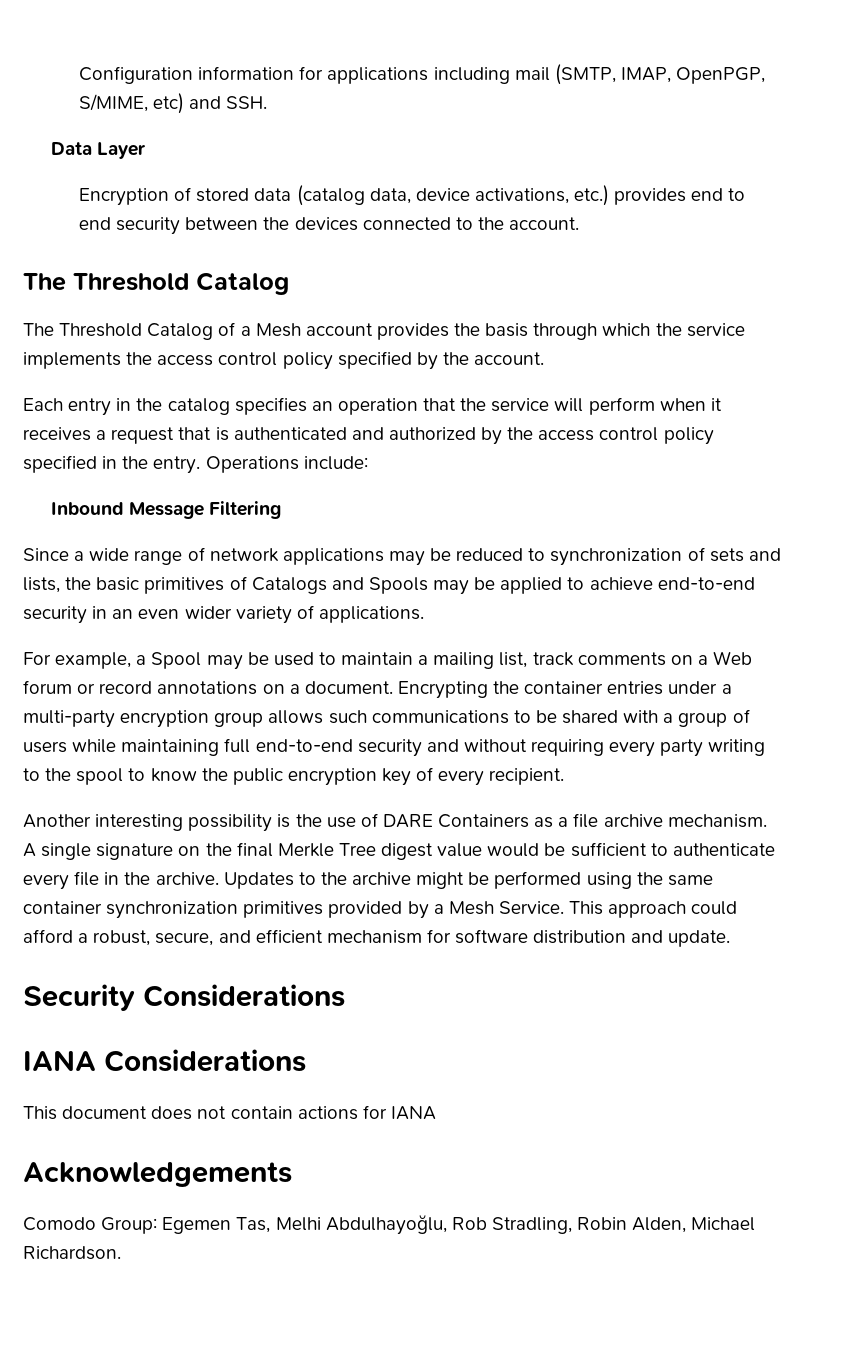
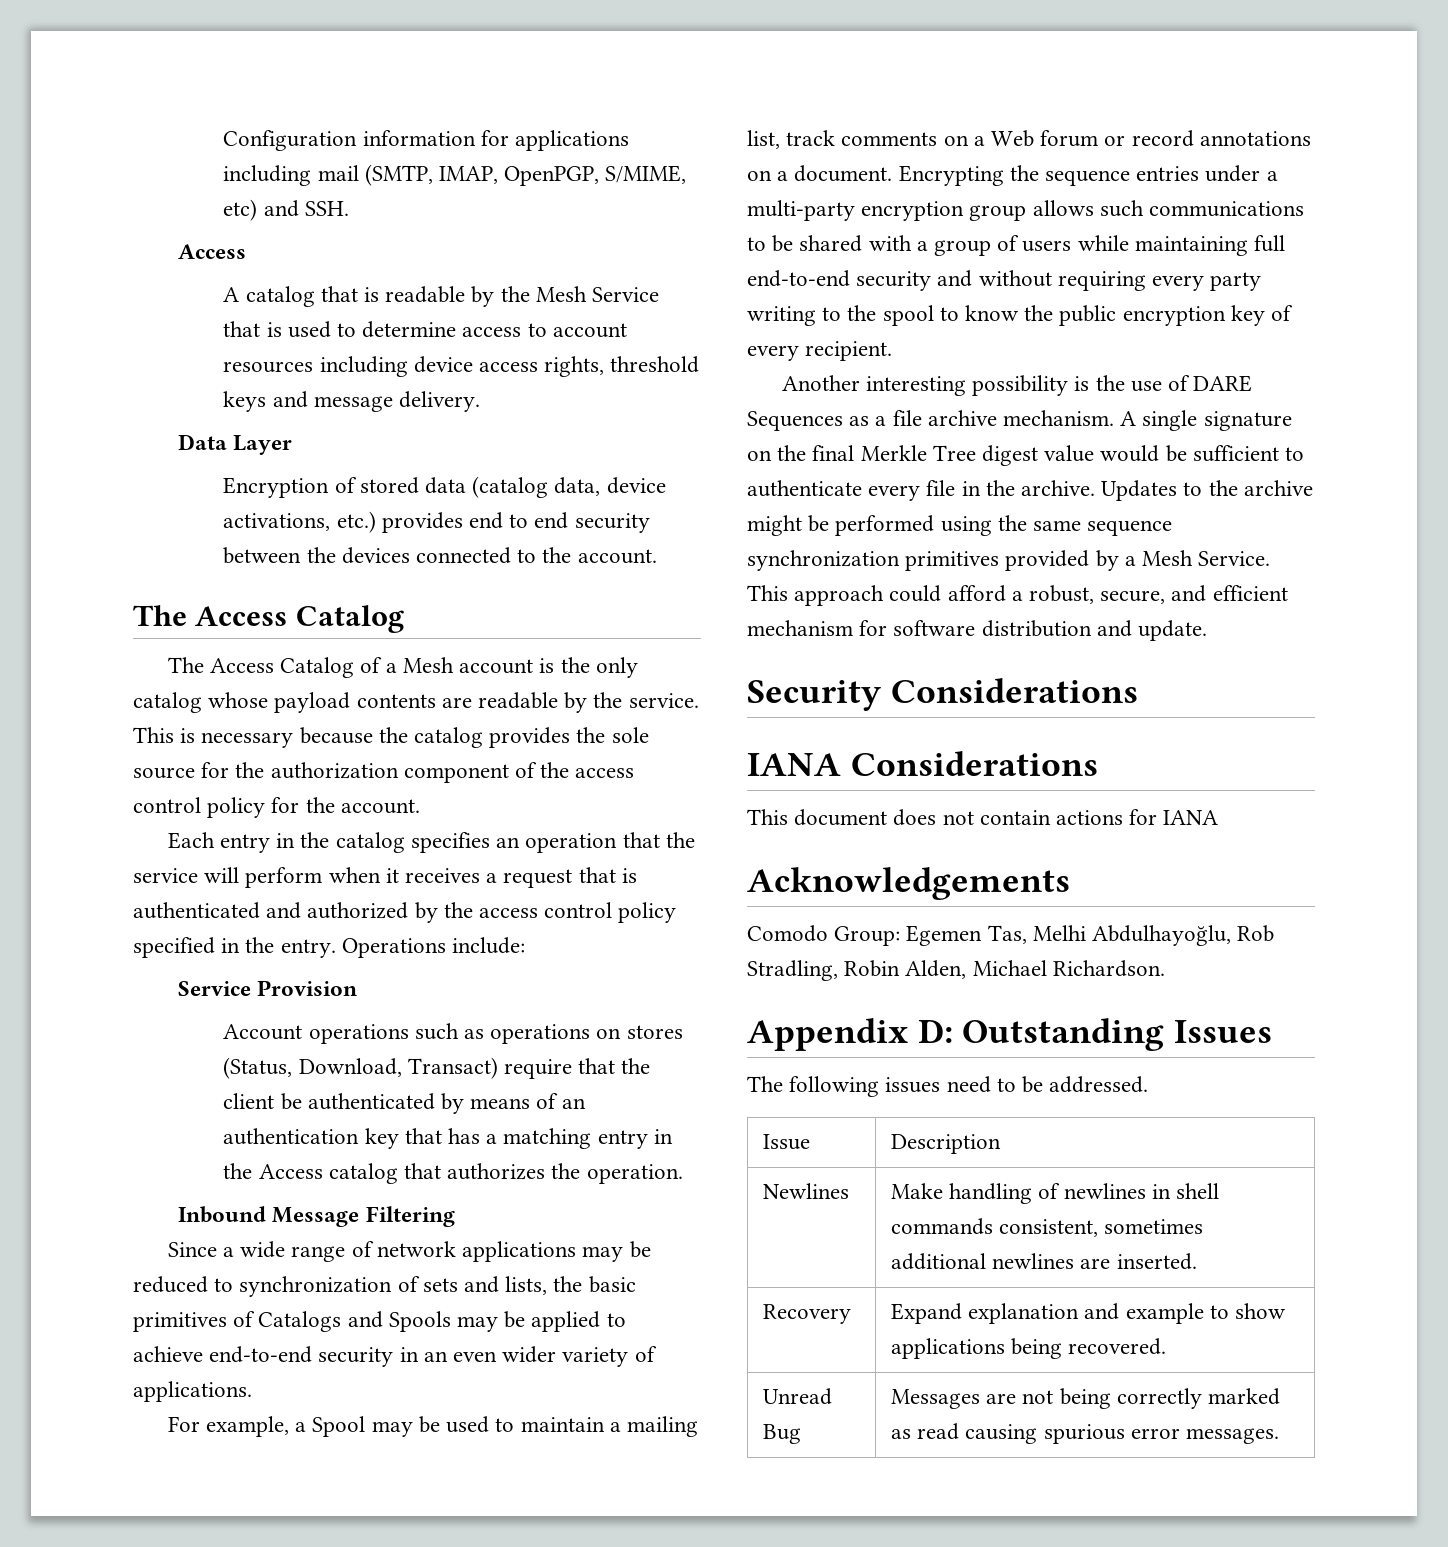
(268, 102) none -> [178,244,247,259] [223,286,660,307] [223,321,627,338] [223,356,700,377] [223,391,481,412] // Access // A catalog that is readable by the Mesh Service that is used to determine access to account resources including device access rights, threshold keys and message delivery.
[73,273,189,291] Threshold -> [195,606,288,626] Access
[59,323,143,337] Threshold -> [210,658,275,673] Access
[376,323,745,340] [23,351,438,370] provides the basis through which the service implements the access control policy specified by -> [539,657,638,678] [133,692,699,713] [133,727,649,748] [133,762,635,783] [133,797,300,818] is the only catalog whose payload contents are readable by the service. This is necessary because the catalog provides the sole source for the authorization component of the access control policy for
(368, 463) none -> [178,980,358,996] [223,1023,683,1044] [223,1057,651,1079] [223,1093,586,1114] [223,1128,673,1149] [223,1163,683,1184] // Service Provision // Account operations such as operations on stores (Status, Download, Transact) require that the client be authenticated by means of an authentication key that has a matching entry in the Access catalog that authorizes the operation.
[524,681,604,694] container -> [1045,170,1131,186] sequence
[438,814,530,828] Containers -> [747,411,843,431] Sequences
[23,901,102,914] container -> [1087,520,1173,536] sequence
(121, 1253) none -> [747,1018,1273,1051] [747,1076,1149,1097] [762,1134,810,1150] [890,1134,1001,1154] [762,1183,849,1199] [890,1183,1219,1204] [890,1218,1204,1237] [890,1253,1197,1270] [762,1304,851,1324] [890,1303,1286,1324] [890,1338,1167,1359] [762,1388,832,1405] [762,1424,801,1444] [890,1388,1280,1409] [890,1423,1279,1444] // Appendix D: Outstanding Issues // The following issues need to be addressed. // Issue | Description // Newlines | Make handling of newlines in shell commands consistent, sometimes additional newlines are inserted. // Recovery | Expand explanation and example to show applications being recovered. // Unread Bug | Messages are not being correctly marked as read causing spurious error messages.

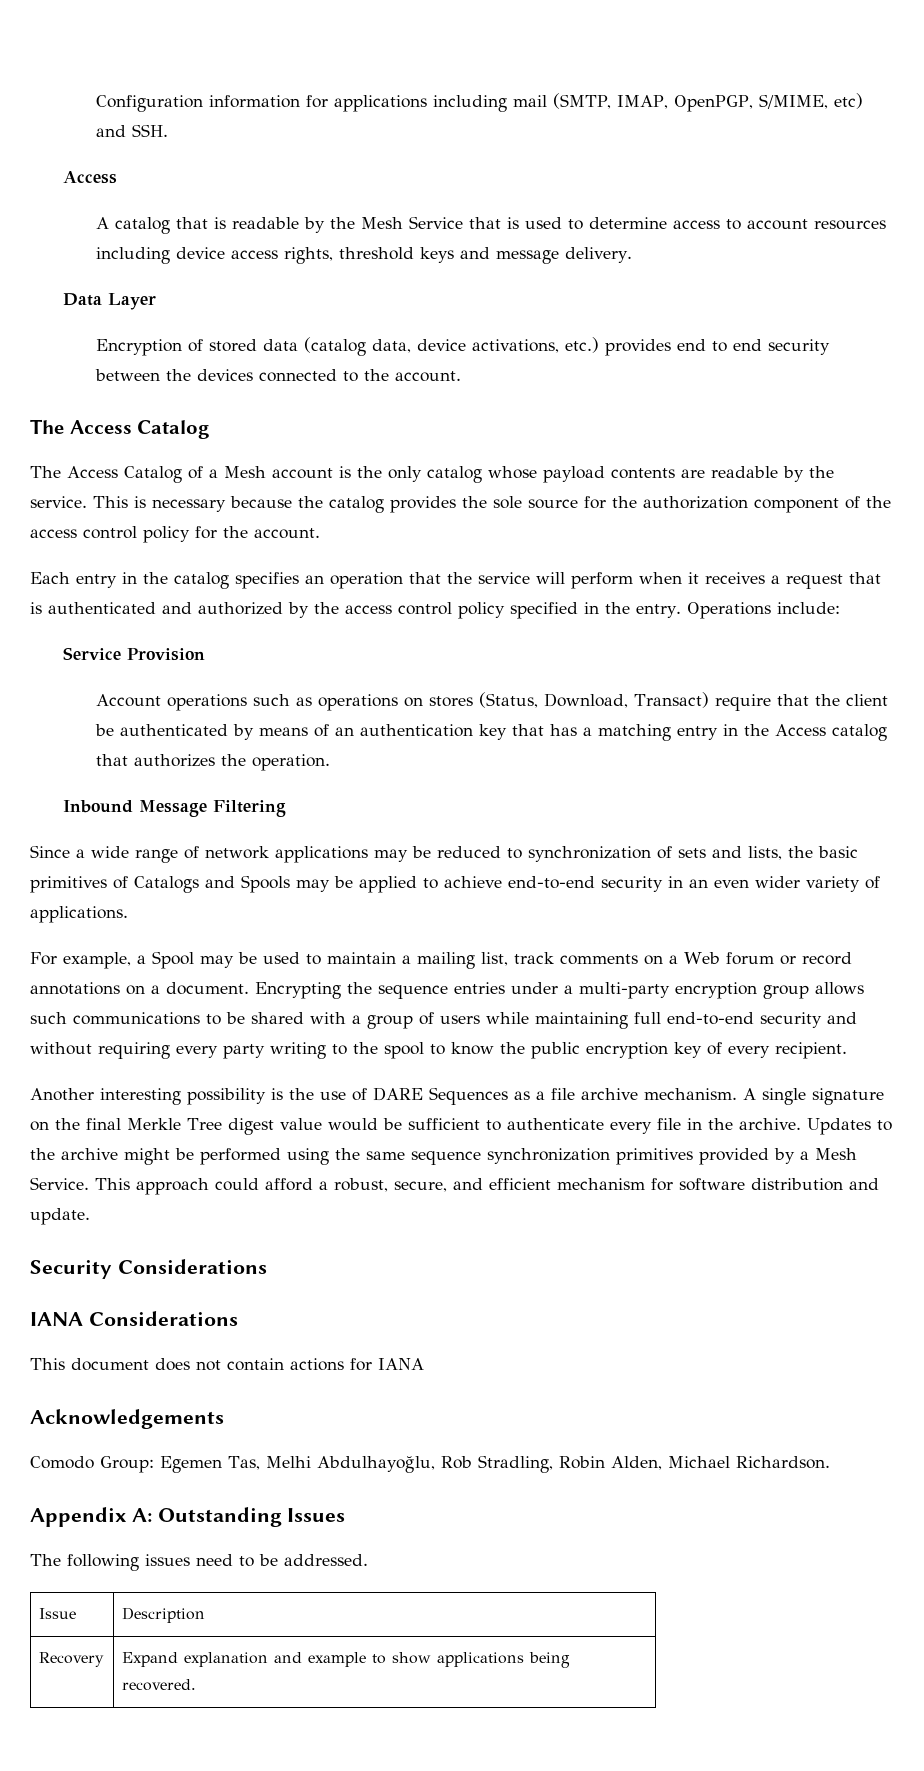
[917,1019,953,1043] D: -> [131,1508,152,1522] A:
[762,1183,849,1199] [890,1183,1219,1204] [890,1218,1204,1237] [890,1253,1197,1270] // Newlines | Make handling of newlines in shell commands consistent, sometimes additional newlines are inserted. -> (205, 1615) none
[762,1388,832,1405] [762,1424,801,1444] [890,1388,1280,1409] [890,1423,1279,1444] // Unread Bug | Messages are not being correctly marked as read causing spurious error messages. -> (196, 1685) none

